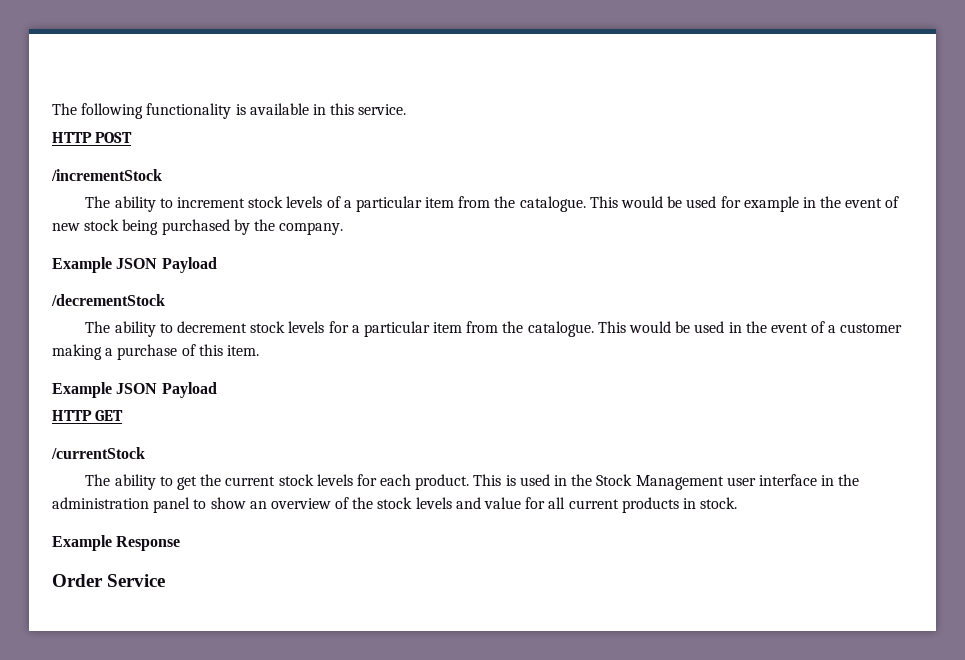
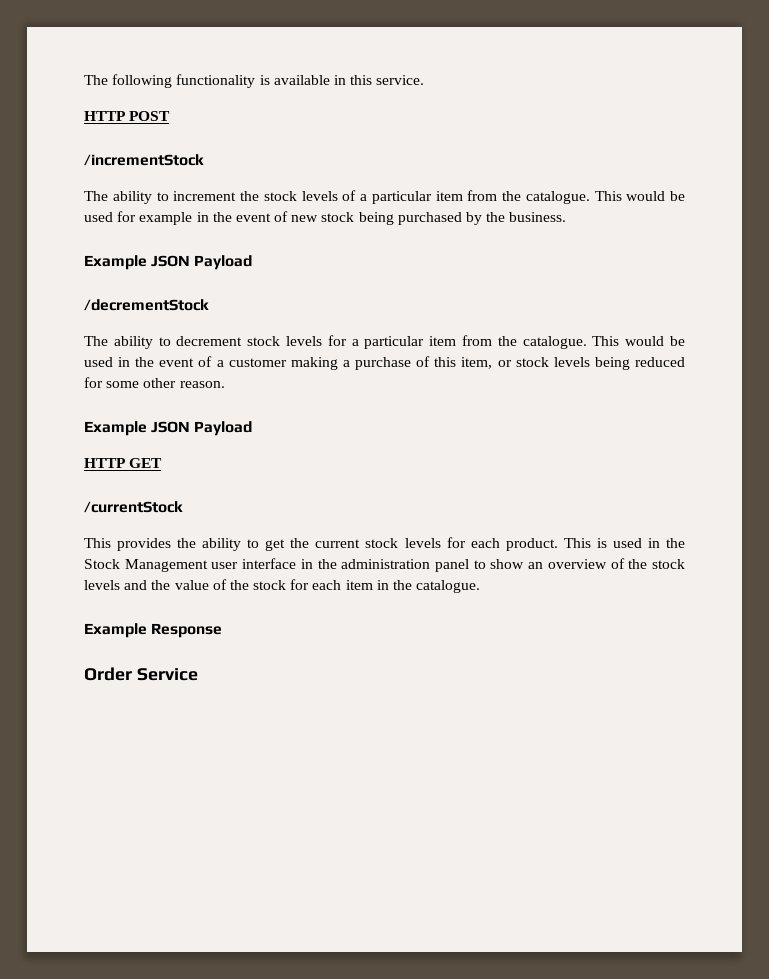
(245, 202) none -> [240,191,259,201] the
[279,222,344,235] company. -> [509,212,567,222] business.
[226,345,259,356] item. -> [461,357,686,370] [84,377,225,388] item, or stock levels being reduced for some other reason.
[85,474,111,486] The -> [84,538,197,551] This provides the
[484,497,738,513] value for all current products in stock. -> [151,579,481,593] the value of the stock for each item in the catalogue.

